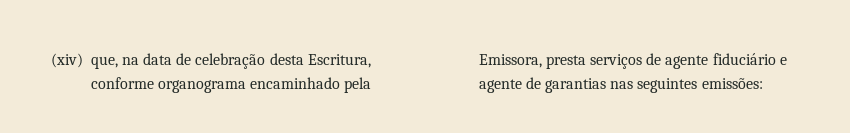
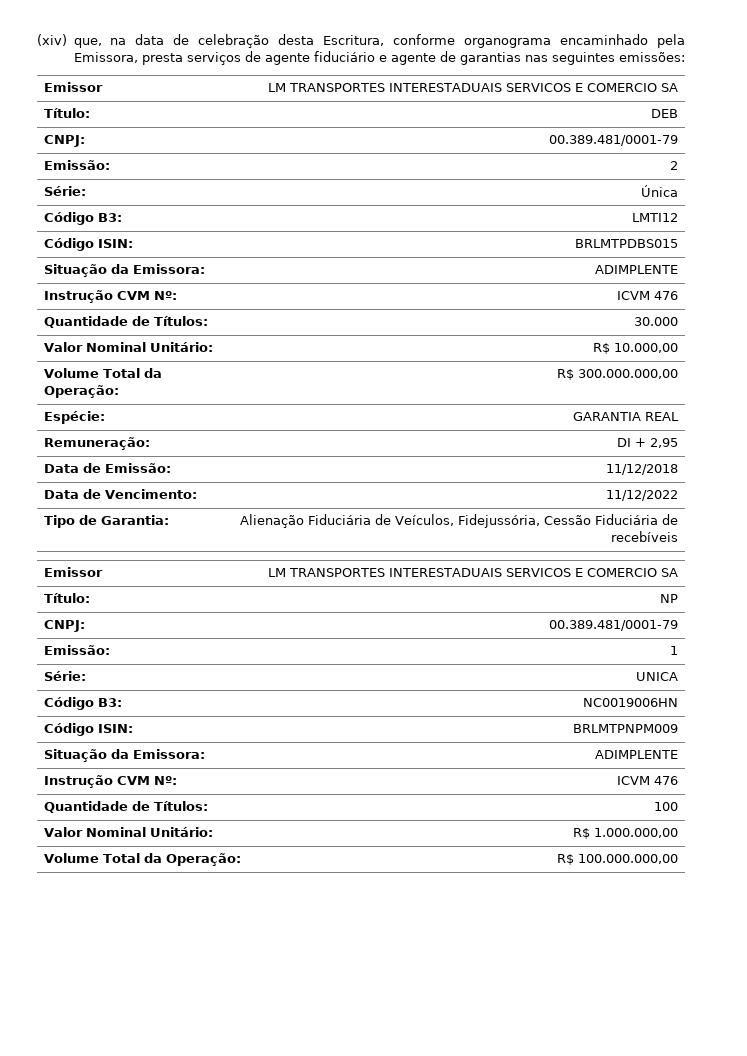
(763, 83) none -> [43,82,103,92] [268,83,679,92] [43,108,90,118] [651,109,679,118] [43,135,85,147] [549,135,679,146] [43,160,110,170] [670,161,679,170] [43,186,86,196] [641,185,679,197] [43,212,122,225] [632,213,679,222] [43,238,133,251] [575,239,679,248] [43,264,205,277] [595,265,679,274] [43,290,177,303] [617,291,679,300] [43,316,208,328] [634,317,679,326] [43,342,213,352] [593,343,679,354] [43,368,162,378] [43,385,119,398] [557,369,679,380] [43,411,105,424] [573,412,680,421] [43,437,150,450] [617,438,679,448] [43,463,171,473] [606,464,679,475] [43,489,197,499] [606,490,679,501] [43,515,169,528] [240,514,679,528] [611,531,679,542] [43,567,103,577] [268,568,679,577] [43,593,90,603] [660,594,679,603] [43,620,85,632] [549,620,679,631] [43,645,110,655] [670,646,679,655] [43,671,86,681] [636,672,679,681] [43,697,122,710] [583,698,679,707] [43,723,133,736] [573,724,679,733] [43,749,205,762] [595,750,679,759] [43,775,177,788] [617,776,679,785] [43,801,208,813] [654,802,679,811] [43,827,213,837] [573,828,679,839] [43,853,241,866] [557,854,679,865] // Emissor | LM TRANSPORTES INTERESTADUAIS SERVICOS E COMERCIO SA // Título: | DEB // CNPJ: | 00.389.481/0001-79 // Emissão: | 2 // Série: | Única // Código B3: | LMTI12 // Código ISIN: | BRLMTPDBS015 // Situação da Emissora: | ADIMPLENTE // Instrução CVM Nº: | ICVM 476 // Quantidade de Títulos: | 30.000 // Valor Nominal Unitário: | R$ 10.000,00 // Volume Total da Operação: | R$ 300.000.000,00 // Espécie: | GARANTIA REAL // Remuneração: | DI + 2,95 // Data de Emissão: | 11/12/2018 // Data de Vencimento: | 11/12/2022 // Tipo de Garantia: | Alienação Fiduciária de Veículos, Fidejussória, Cessão Fiduciária de recebíveis // Emissor | LM TRANSPORTES INTERESTADUAIS SERVICOS E COMERCIO SA // Título: | NP // CNPJ: | 00.389.481/0001-79 // Emissão: | 1 // Série: | UNICA // Código B3: | NC0019006HN // Código ISIN: | BRLMTPNPM009 // Situação da Emissora: | ADIMPLENTE // Instrução CVM Nº: | ICVM 476 // Quantidade de Títulos: | 100 // Valor Nominal Unitário: | R$ 1.000.000,00 // Volume Total da Operação: | R$ 100.000.000,00

